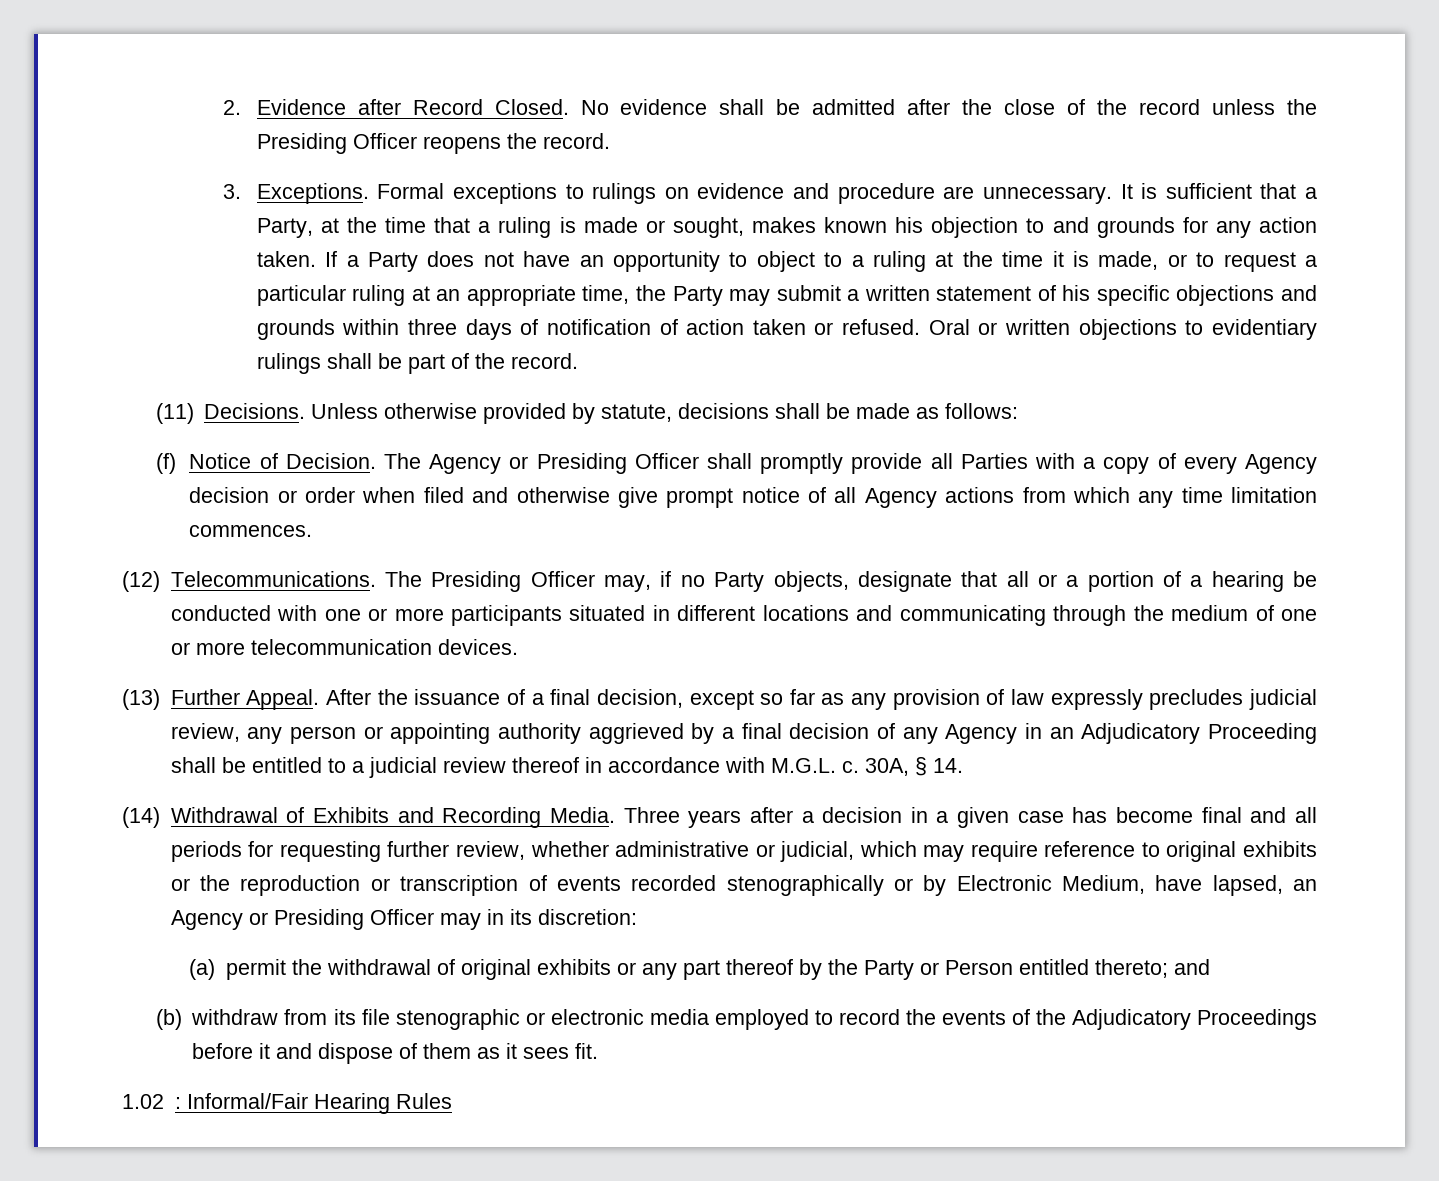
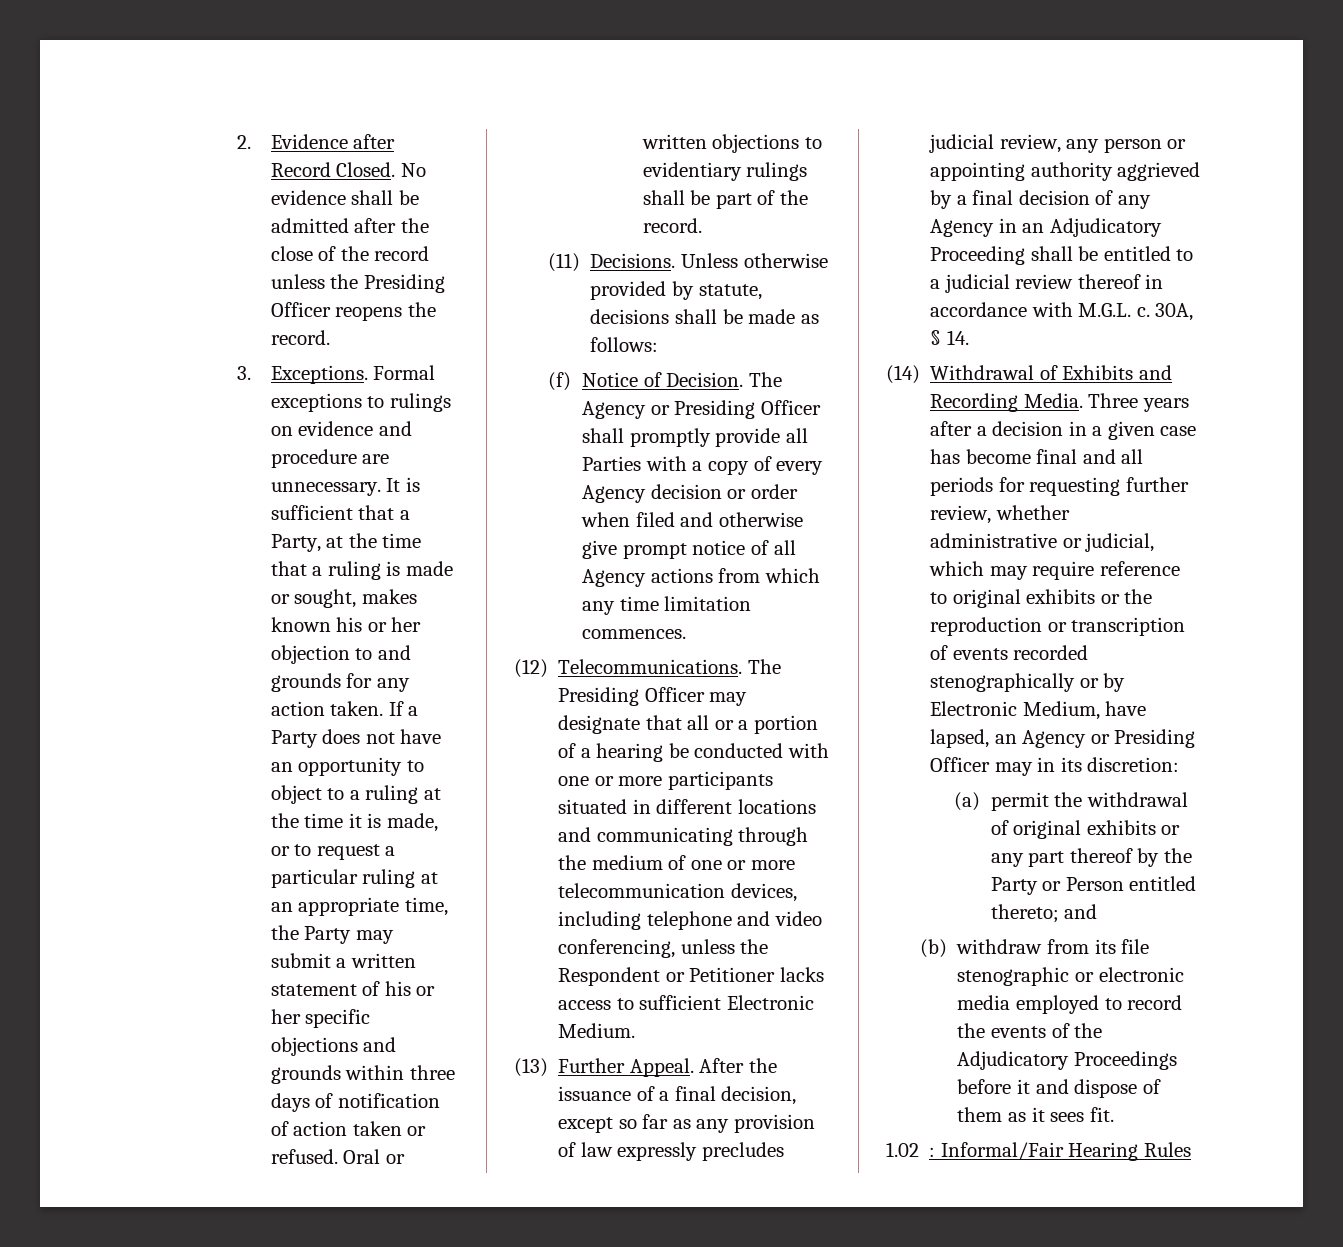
(924, 225) none -> [367,617,422,632] or her
(1091, 293) none -> [416,986,436,996] [270,1009,301,1024] or her
[604,571,849,592] may, if no Party objects, -> [709,692,748,706] may
[437,639,518,655] devices. -> [730,883,797,902] [558,911,822,930] [558,939,769,958] [558,967,824,986] [558,995,814,1010] [558,1023,636,1038] devices, including telephone and video conferencing, unless the Respondent or Petitioner lacks access to sufficient Electronic Medium.

